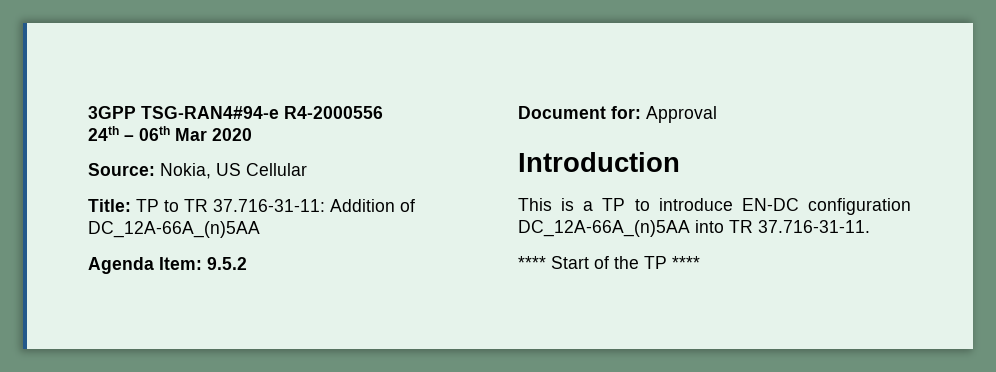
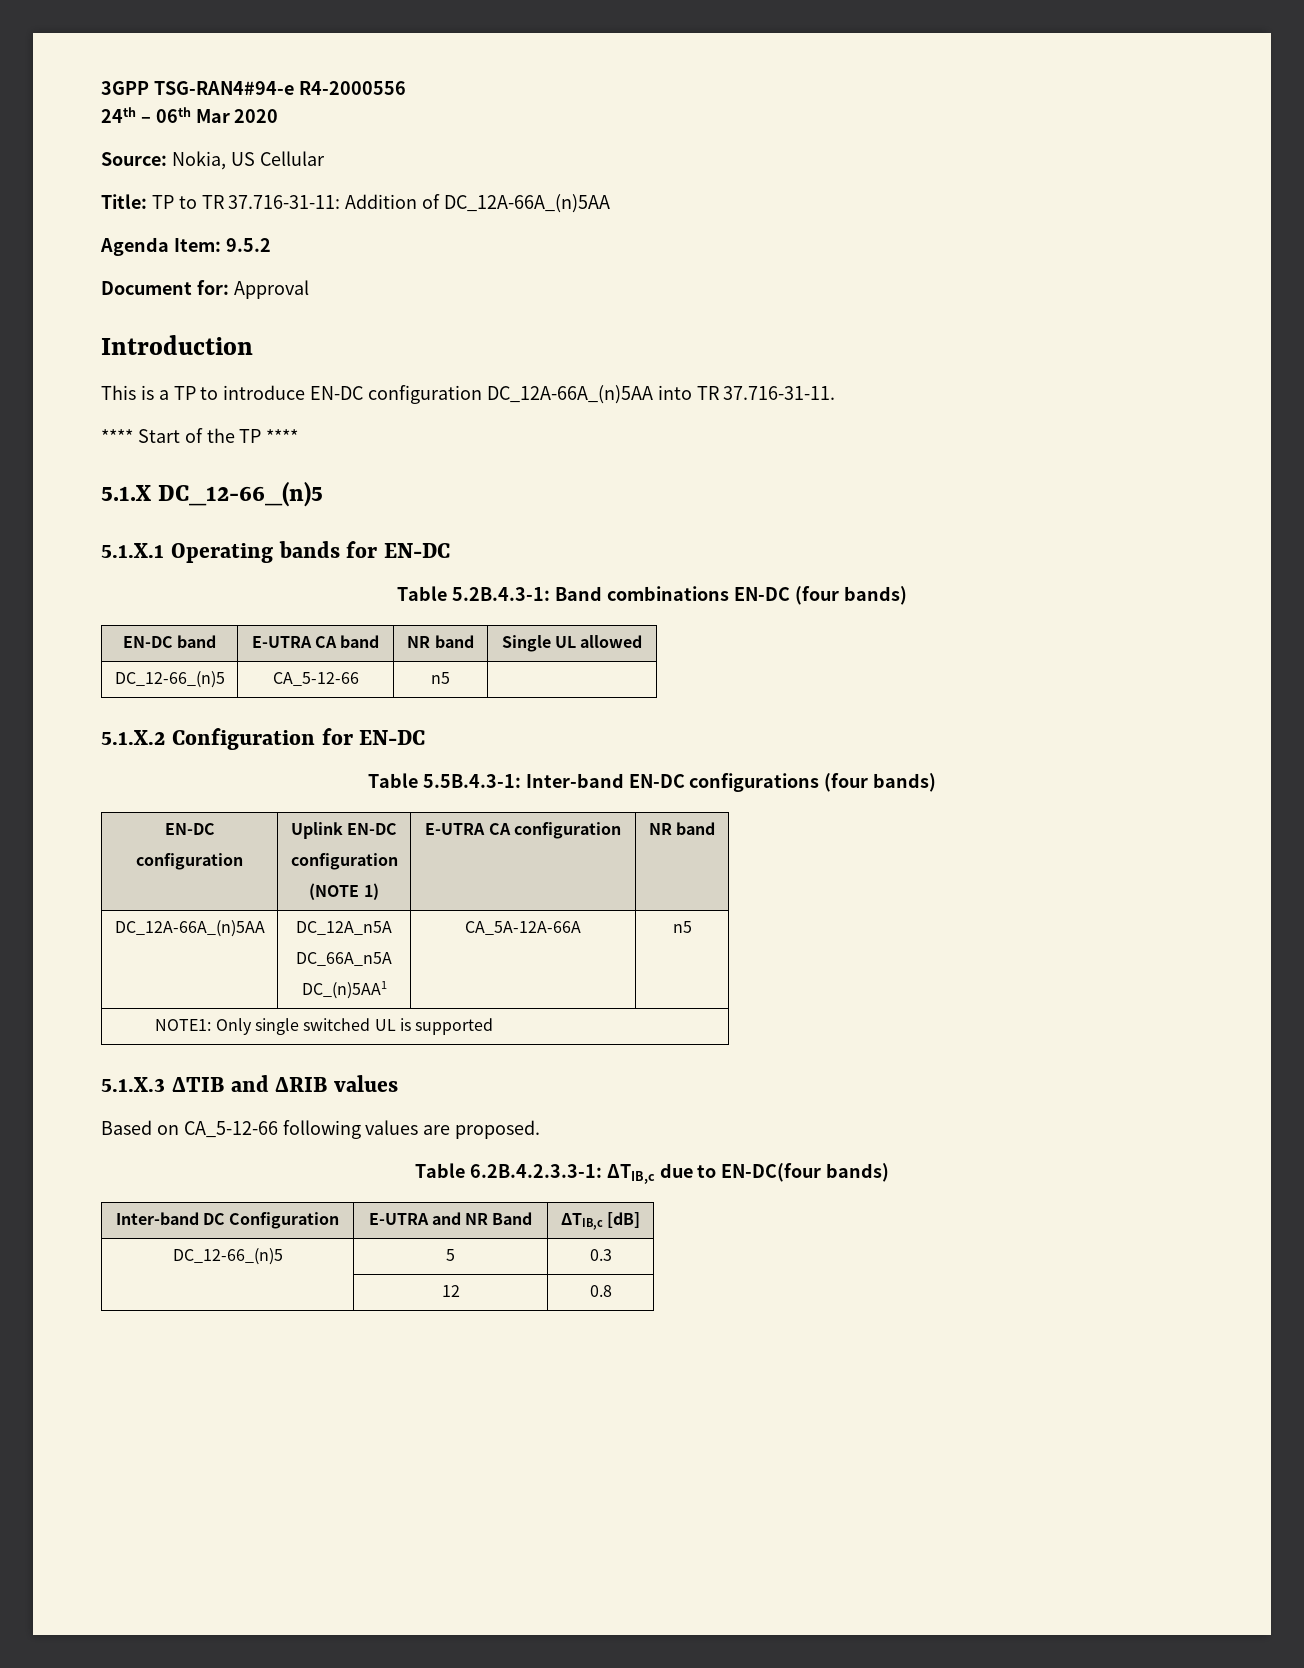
(700, 262) none -> [101,481,324,507] [101,541,450,563] [397,586,907,605] [122,635,217,648] [251,635,380,648] [407,635,474,648] [501,635,643,652] [114,671,225,688] [272,672,359,686] [431,672,450,684] [101,728,426,750] [367,773,937,792] [164,823,215,835] [136,853,243,870] [290,822,398,839] [290,853,398,870] [309,883,379,900] [425,822,621,839] [648,822,716,835] [114,920,265,937] [296,921,392,935] [296,952,392,966] [301,981,387,999] [465,921,581,935] [672,921,692,933] [155,1018,494,1035] [101,1075,398,1092] [101,1120,541,1139] [414,1163,890,1184] [115,1212,340,1229] [368,1212,533,1225] [560,1212,641,1230] [172,1248,283,1265] [446,1249,455,1261] [589,1249,612,1261] [441,1285,460,1297] [589,1285,612,1297] // 5.1.X DC_12-66_(n)5 // 5.1.X.1 Operating bands for EN-DC // Table 5.2B.4.3-1: Band combinations EN-DC (four bands) // EN-DC band | E-UTRA CA band | NR band | Single UL allowed // DC_12-66_(n)5 | CA_5-12-66 | n5 | // 5.1.X.2 Configuration for EN-DC // Table 5.5B.4.3-1: Inter-band EN-DC configurations (four bands) // EN-DC // configuration | Uplink EN-DC // configuration // (NOTE 1) | E-UTRA CA configuration | NR band // DC_12A-66A_(n)5AA | DC_12A_n5A // DC_66A_n5A // DC_(n)5AA1 | CA_5A-12A-66A | n5 // NOTE1: Only single switched UL is supported // 5.1.X.3 ∆TIB and ∆RIB values // Based on CA_5-12-66 following values are proposed. // Table 6.2B.4.2.3.3-1: ΔTIB,c due to EN-DC(four bands) // Inter-band DC Configuration | E-UTRA and NR Band | ΔTIB,c [dB] // DC_12-66_(n)5 | 5 | 0.3 // | 12 | 0.8

